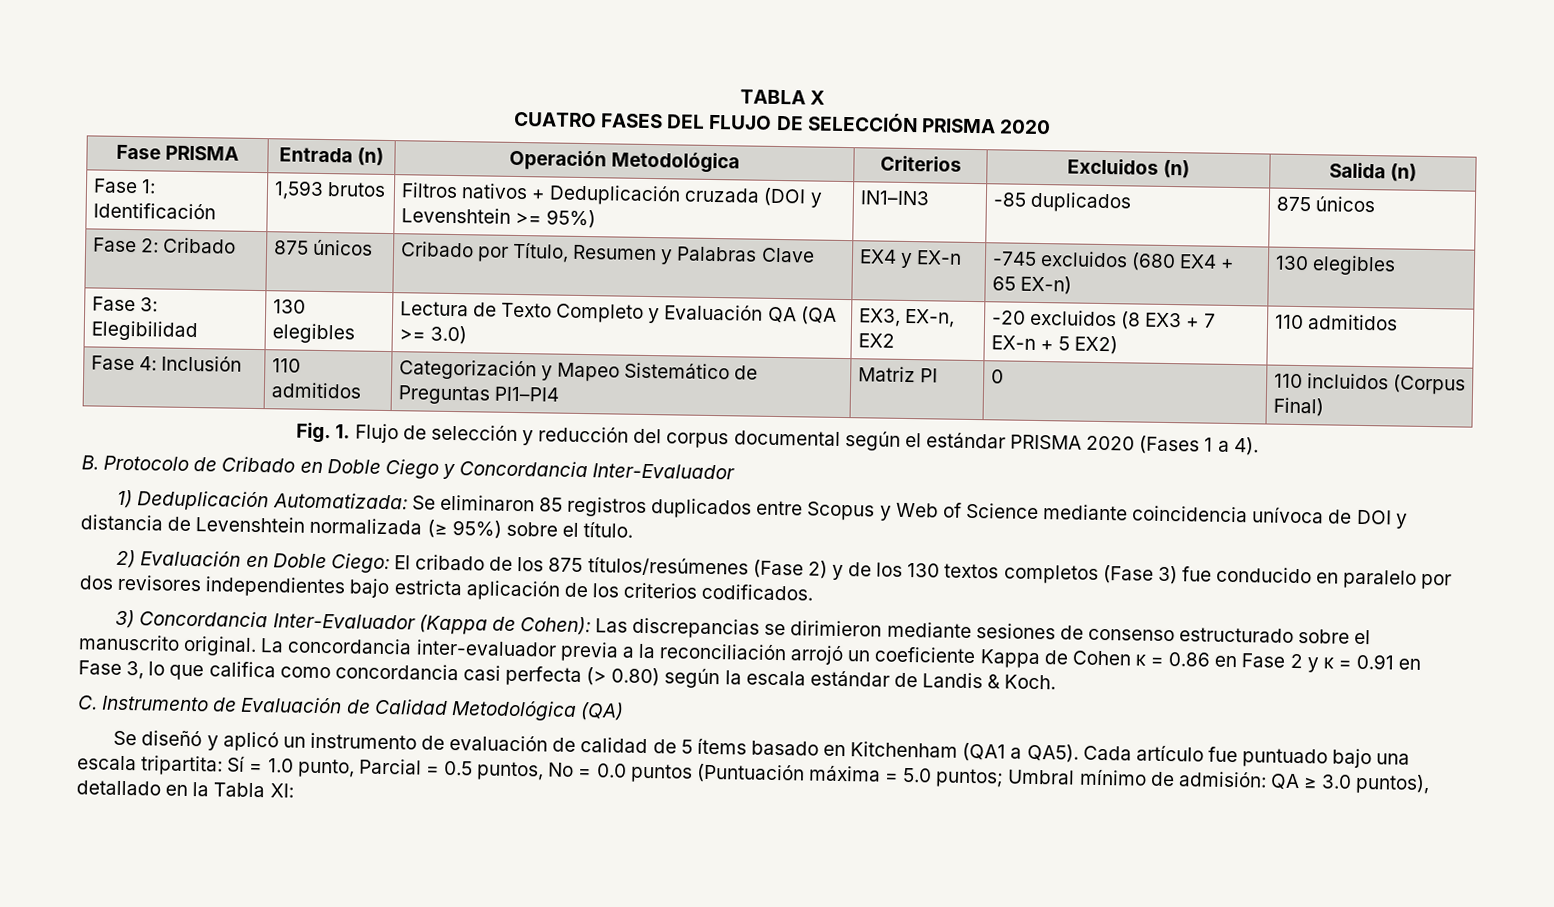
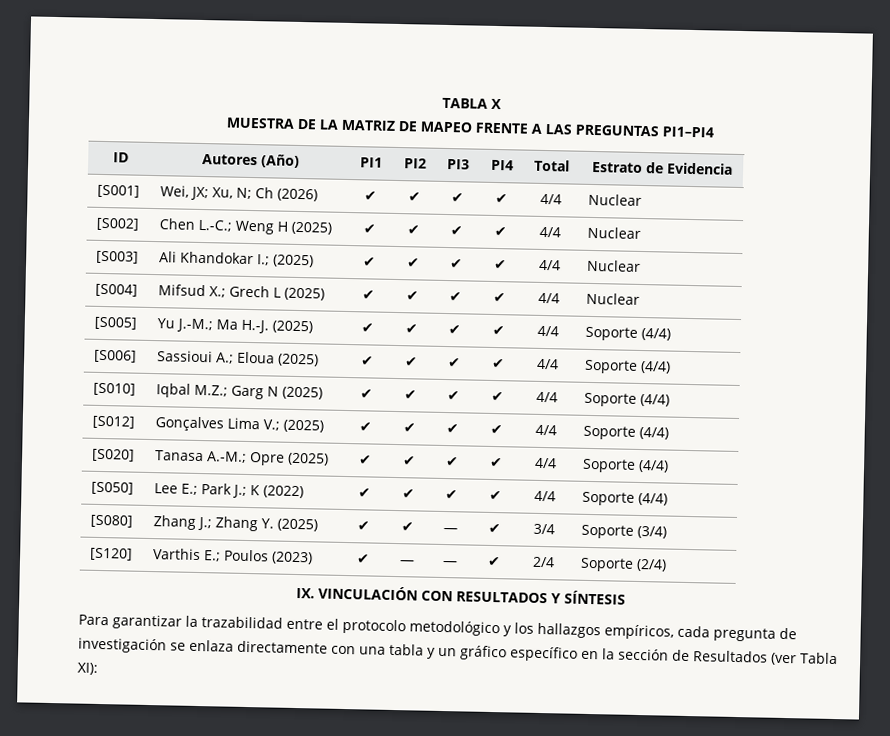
[514,111,1051,135] [115,144,240,161] [278,147,385,166] [508,149,741,174] [879,155,962,172] [1066,158,1191,179] [1328,162,1418,182] [92,178,156,194] [92,202,216,220] [273,180,386,200] [400,182,823,208] [400,207,597,229] [859,190,930,206] [992,191,1132,213] [1275,195,1376,213] [92,237,237,254] [273,238,373,256] [399,241,815,265] [858,249,963,269] [991,251,1236,272] [991,275,1072,295] [1274,255,1396,276] [91,296,158,312] [90,320,198,342] [272,299,306,314] [271,323,355,344] [399,301,837,325] [398,325,467,345] [857,308,955,328] [857,333,895,348] [991,309,1217,330] [990,335,1119,355] [1273,314,1398,331] [90,355,243,372] [271,358,301,373] [270,382,362,399] [398,359,759,382] [397,385,559,405] [857,366,938,383] [990,369,1004,384] [1273,373,1467,395] [1272,397,1324,417] [296,422,1259,456] [81,455,736,480] [117,489,1408,529] [80,514,634,539] [116,549,1453,590] [79,574,814,601] [115,609,1372,645] [78,634,1422,673] [78,660,1057,690] [77,695,624,721] [113,730,1411,769] [77,755,1431,795] [76,780,294,798] CUATRO FASES DEL FLUJO DE SELECCIÓN PRISMA 2020 // Fase PRISMA | Entrada (n) | Operación Metodológica | Criterios | Excluidos (n) | Salida (n) // Fase 1: Identificación | 1,593 brutos | Filtros nativos + Deduplicación cruzada (DOI y Levenshtein >= 95%) | IN1–IN3 | -85 duplicados | 875 únicos // Fase 2: Cribado | 875 únicos | Cribado por Título, Resumen y Palabras Clave | EX4 y EX-n | -745 excluidos (680 EX4 + 65 EX-n) | 130 elegibles // Fase 3: Elegibilidad | 130 elegibles | Lectura de Texto Completo y Evaluación QA (QA >= 3.0) | EX3, EX-n, EX2 | -20 excluidos (8 EX3 + 7 EX-n + 5 EX2) | 110 admitidos // Fase 4: Inclusión | 110 admitidos | Categorización y Mapeo Sistemático de Preguntas PI1–PI4 | Matriz PI | 0 | 110 incluidos (Corpus Final) // Fig. 1. Flujo de selección y reducción del corpus documental según el estándar PRISMA 2020 (Fases 1 a 4). // B. Protocolo de Cribado en Doble Ciego y Concordancia Inter-Evaluador // 1) Deduplicación Automatizada: Se eliminaron 85 registros duplicados entre Scopus y Web of Science mediante coincidencia unívoca de DOI y distancia de Levenshtein normalizada (≥ 95%) sobre el título. // 2) Evaluación en Doble Ciego: El cribado de los 875 títulos/resúmenes (Fase 2) y de los 130 textos completos (Fase 3) fue conducido en paralelo por dos revisores independientes bajo estricta aplicación de los criterios codificados. // 3) Concordancia Inter-Evaluador (Kappa de Cohen): Las discrepancias se dirimieron mediante sesiones de consenso estructurado sobre el manuscrito original. La concordancia inter-evaluador previa a la reconciliación arrojó un coeficiente Kappa de Cohen κ = 0.86 en Fase 2 y κ = 0.91 en Fase 3, lo que califica como concordancia casi perfecta (> 0.80) según la escala estándar de Landis & Koch. // C. Instrumento de Evaluación de Calidad Metodológica (QA) // Se diseñó y aplicó un instrumento de evaluación de calidad de 5 ítems basado en Kitchenham (QA1 a QA5). Cada artículo fue puntuado bajo una escala tripartita: Sí = 1.0 punto, Parcial = 0.5 puntos, No = 0.0 puntos (Puntuación máxima = 5.0 puntos; Umbral mínimo de admisión: QA ≥ 3.0 puntos), detallado en la Tabla XI: -> [225,117,715,138] [112,152,129,163] [201,153,300,168] [359,157,383,168] [403,158,427,169] [447,159,470,170] [490,159,514,171] [534,159,571,172] [591,161,733,175] [97,184,141,198] [160,185,319,202] [363,191,377,201] [407,192,421,202] [451,193,464,203] [494,193,508,204] [540,193,562,205] [588,193,643,206] [96,217,140,231] [159,218,333,235] [362,224,376,234] [406,225,420,235] [450,226,463,236] [493,226,507,237] [539,226,561,238] [587,226,642,239] [96,250,140,264] [159,251,315,268] [362,257,376,267] [406,258,420,268] [450,259,463,269] [493,259,507,270] [539,259,561,271] [587,259,642,272] [95,283,139,297] [158,284,326,301] [361,290,375,300] [405,291,419,301] [449,292,462,302] [492,292,506,303] [538,292,560,304] [586,292,641,305] [94,316,138,330] [157,318,314,334] [360,323,374,333] [404,324,418,334] [448,325,461,335] [491,325,505,336] [537,325,559,337] [585,326,672,341] [94,349,138,363] [157,350,320,367] [360,356,374,366] [404,357,418,367] [448,358,461,368] [491,358,505,369] [537,358,559,370] [584,359,672,374] [93,382,137,396] [156,383,324,400] [359,389,373,399] [403,390,417,400] [447,391,460,401] [490,391,504,402] [536,391,558,403] [584,392,671,407] [92,415,136,429] [155,416,325,433] [358,422,372,432] [402,423,416,433] [446,424,459,434] [489,424,503,435] [535,424,557,436] [583,425,670,440] [92,448,136,462] [155,450,330,466] [358,455,372,465] [402,456,416,466] [445,457,459,467] [488,457,503,468] [534,457,557,469] [582,458,670,473] [91,481,135,495] [154,483,305,499] [357,488,371,498] [401,489,415,499] [445,490,458,500] [488,490,502,501] [534,490,556,502] [582,491,669,506] [90,514,134,528] [153,515,319,532] [356,521,370,531] [400,522,414,532] [443,528,458,533] [487,523,501,534] [533,523,555,535] [581,524,668,539] [90,547,134,561] [153,548,314,565] [355,554,370,564] [398,560,415,565] [442,561,458,566] [486,556,501,567] [532,556,555,568] [580,557,668,572] [296,585,626,605] [78,614,797,642] [78,637,838,666] [77,662,98,675] MUESTRA DE LA MATRIZ DE MAPEO FRENTE A LAS PREGUNTAS PI1–PI4 // ID | Autores (Año) | PI1 | PI2 | PI3 | PI4 | Total | Estrato de Evidencia // [S001] | Wei, JX; Xu, N; Ch (2026) | ✔ | ✔ | ✔ | ✔ | 4/4 | Nuclear // [S002] | Chen L.-C.; Weng H (2025) | ✔ | ✔ | ✔ | ✔ | 4/4 | Nuclear // [S003] | Ali Khandokar I.; (2025) | ✔ | ✔ | ✔ | ✔ | 4/4 | Nuclear // [S004] | Mifsud X.; Grech L (2025) | ✔ | ✔ | ✔ | ✔ | 4/4 | Nuclear // [S005] | Yu J.-M.; Ma H.-J. (2025) | ✔ | ✔ | ✔ | ✔ | 4/4 | Soporte (4/4) // [S006] | Sassioui A.; Eloua (2025) | ✔ | ✔ | ✔ | ✔ | 4/4 | Soporte (4/4) // [S010] | Iqbal M.Z.; Garg N (2025) | ✔ | ✔ | ✔ | ✔ | 4/4 | Soporte (4/4) // [S012] | Gonçalves Lima V.; (2025) | ✔ | ✔ | ✔ | ✔ | 4/4 | Soporte (4/4) // [S020] | Tanasa A.-M.; Opre (2025) | ✔ | ✔ | ✔ | ✔ | 4/4 | Soporte (4/4) // [S050] | Lee E.; Park J.; K (2022) | ✔ | ✔ | ✔ | ✔ | 4/4 | Soporte (4/4) // [S080] | Zhang J.; Zhang Y. (2025) | ✔ | ✔ | — | ✔ | 3/4 | Soporte (3/4) // [S120] | Varthis E.; Poulos (2023) | ✔ | — | — | ✔ | 2/4 | Soporte (2/4) // IX. VINCULACIÓN CON RESULTADOS Y SÍNTESIS // Para garantizar la trazabilidad entre el protocolo metodológico y los hallazgos empíricos, cada pregunta de investigación se enlaza directamente con una tabla y un gráfico específico en la sección de Resultados (ver Tabla XI):

